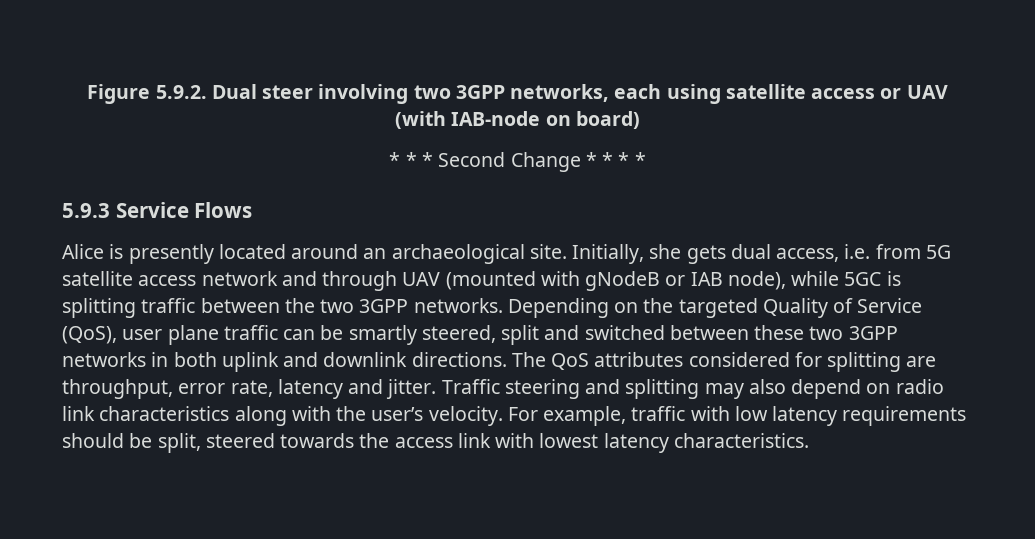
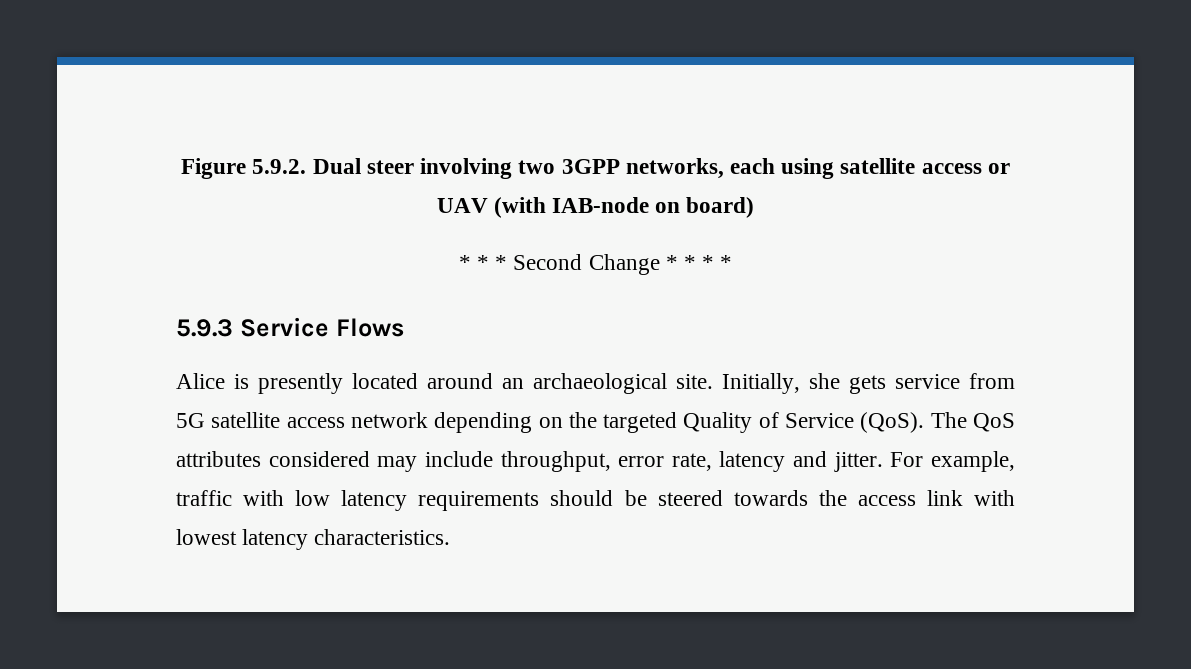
[730,244,871,262] dual access, i.e. -> [895,374,960,389] service
[281,271,901,291] [62,298,609,318] and through UAV (mounted with gNodeB or IAB node), while 5GC is splitting traffic between the two 3GPP networks. Depending -> [434,412,533,433] depending
[62,325,898,345] [62,352,507,372] (QoS), user plane traffic can be smartly steered, split and switched between these two 3GPP networks in both uplink and downlink directions. -> [860,412,925,433] (QoS).
[794,352,937,372] for splitting are -> [377,451,493,472] may include
[441,379,944,399] [62,406,503,426] Traffic steering and splitting may also depend on radio link characteristics along with the user’s velocity. -> (883, 462) none
[157,433,201,453] split, -> (647, 498) none

